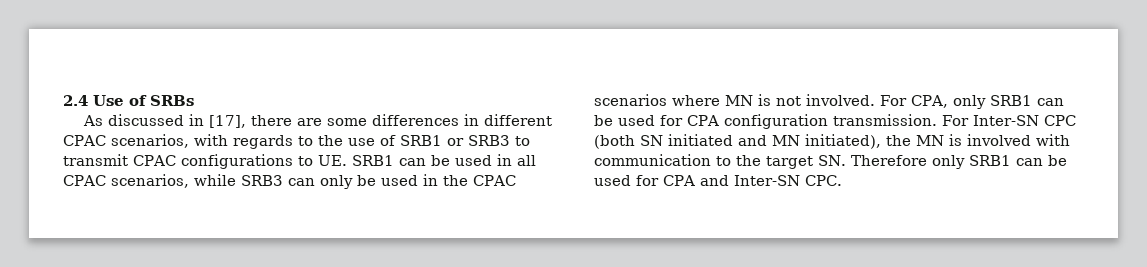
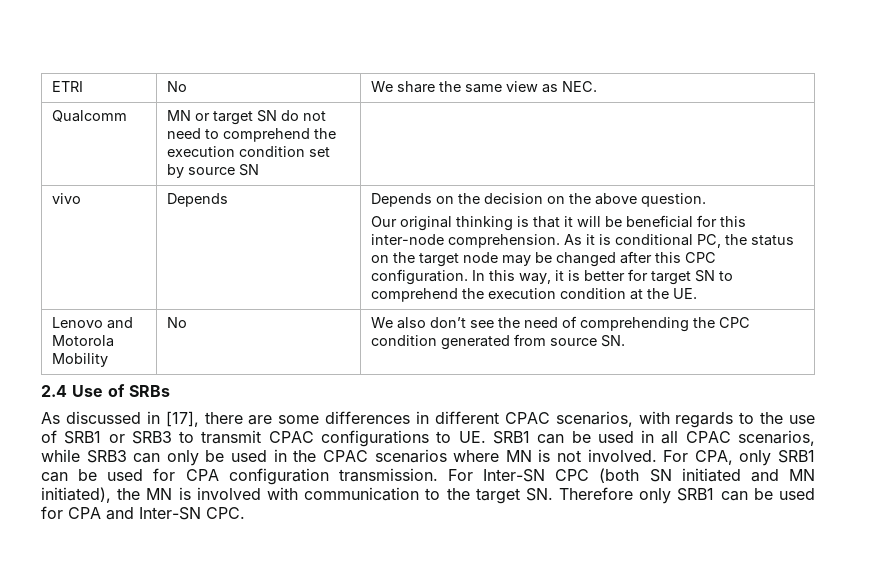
(63, 100) none -> [51,81,83,92] [166,81,187,92] [370,81,597,93] [51,110,127,122] [166,110,326,125] [166,128,336,142] [166,146,330,157] [166,164,259,178] [51,193,81,204] [166,193,228,207] [370,193,706,207] [370,215,746,231] [370,234,794,248] [370,251,716,267] [370,269,733,285] [370,288,697,302] [51,317,133,329] [51,335,114,347] [51,353,108,367] [166,317,187,328] [370,316,750,332] [370,334,625,350] ETRI | No | We share the same view as NEC. // Qualcomm | MN or target SN do not need to comprehend the execution condition set by source SN | // vivo | Depends | Depends on the decision on the above question. // Our original thinking is that it will be beneficial for this inter-node comprehension. As it is conditional PC, the status on the target node may be changed after this CPC configuration. In this way, it is better for target SN to comprehend the execution condition at the UE. // Lenovo and Motorola Mobility | No | We also don’t see the need of comprehending the CPC condition generated from source SN. //

